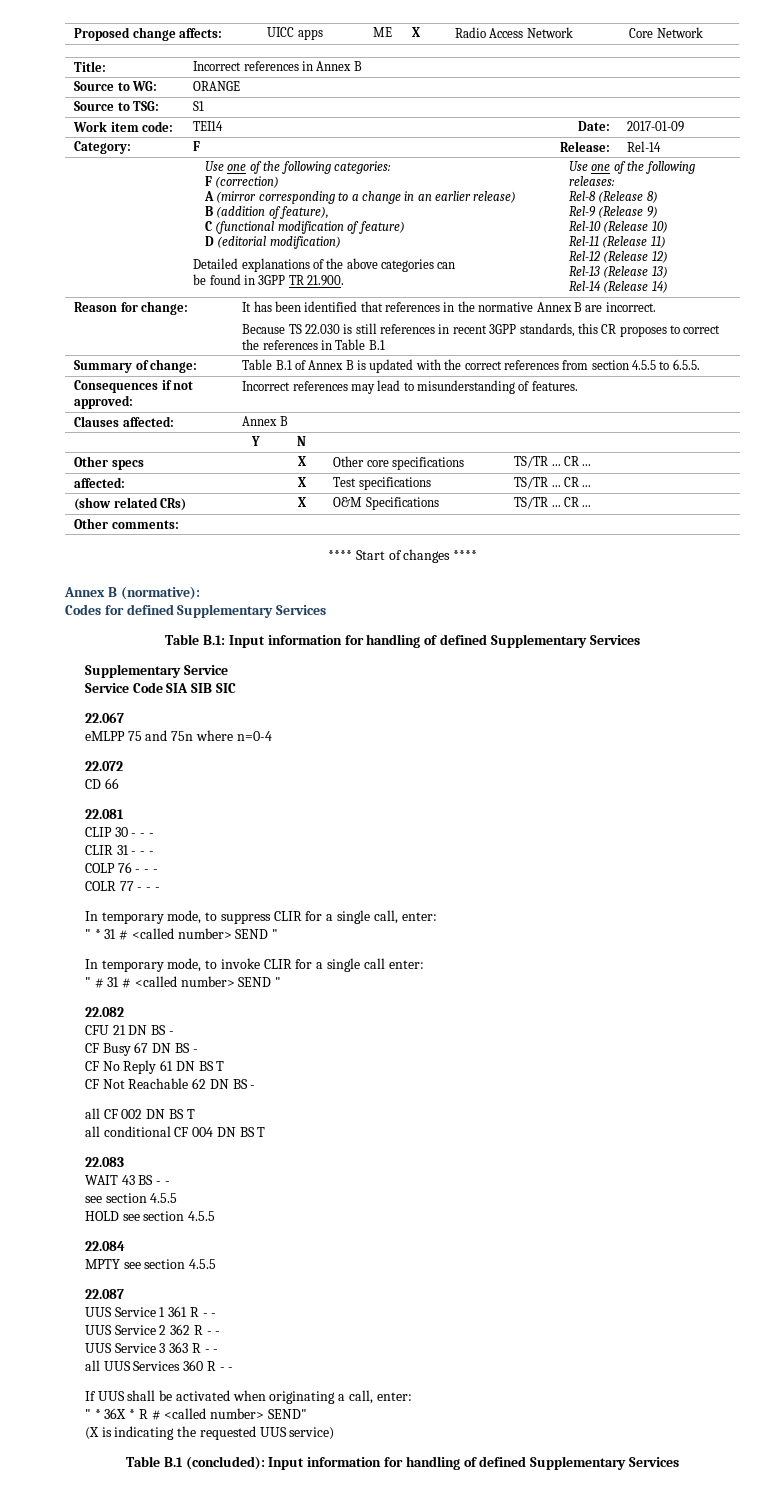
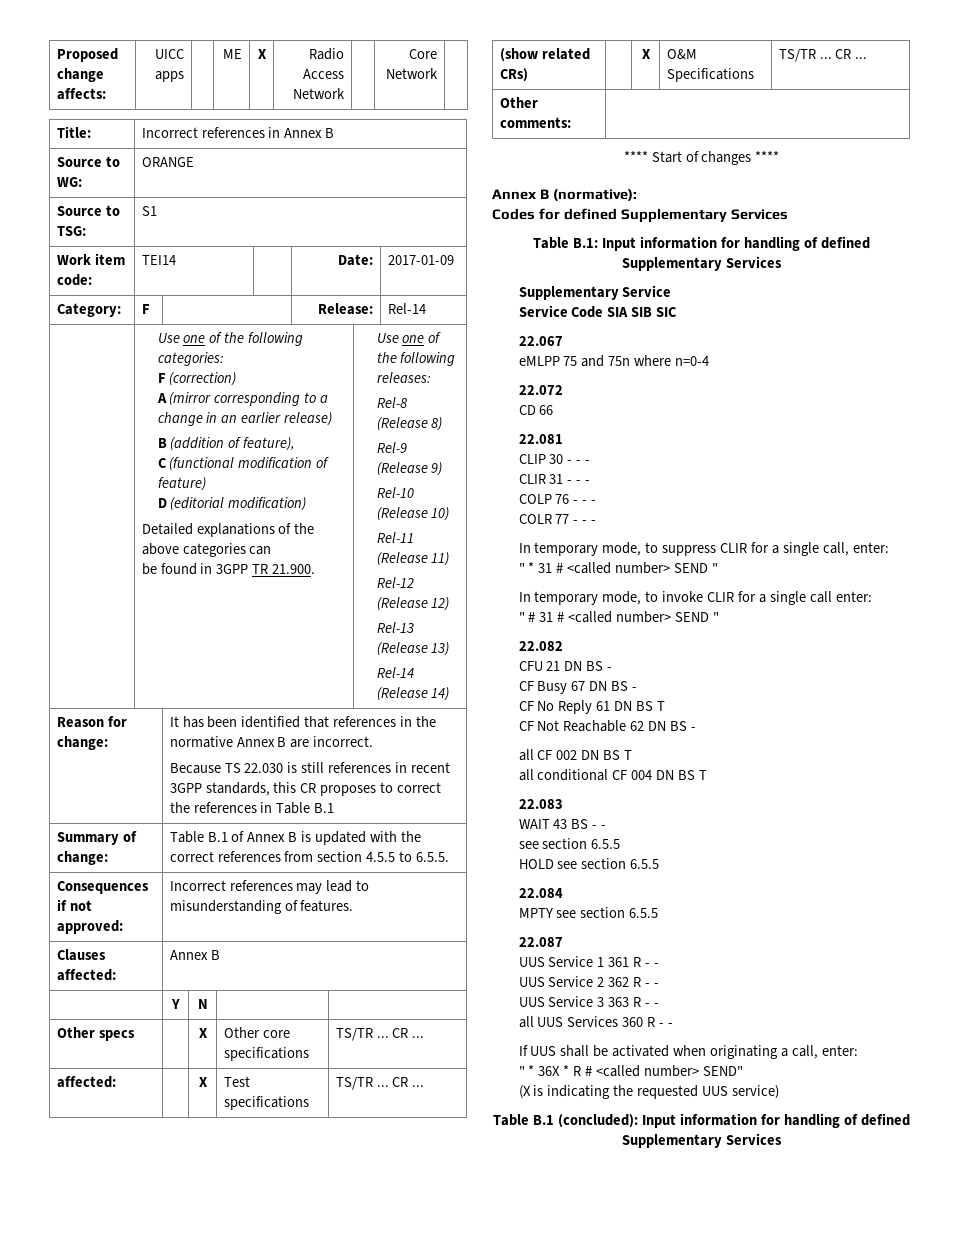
[150,1193,178,1203] 4.5.5 -> [591,839,621,849] 6.5.5
[188,1211,216,1221] 4.5.5 -> [630,859,660,869] 6.5.5
[189,1259,217,1269] 4.5.5 -> [629,908,659,918] 6.5.5

